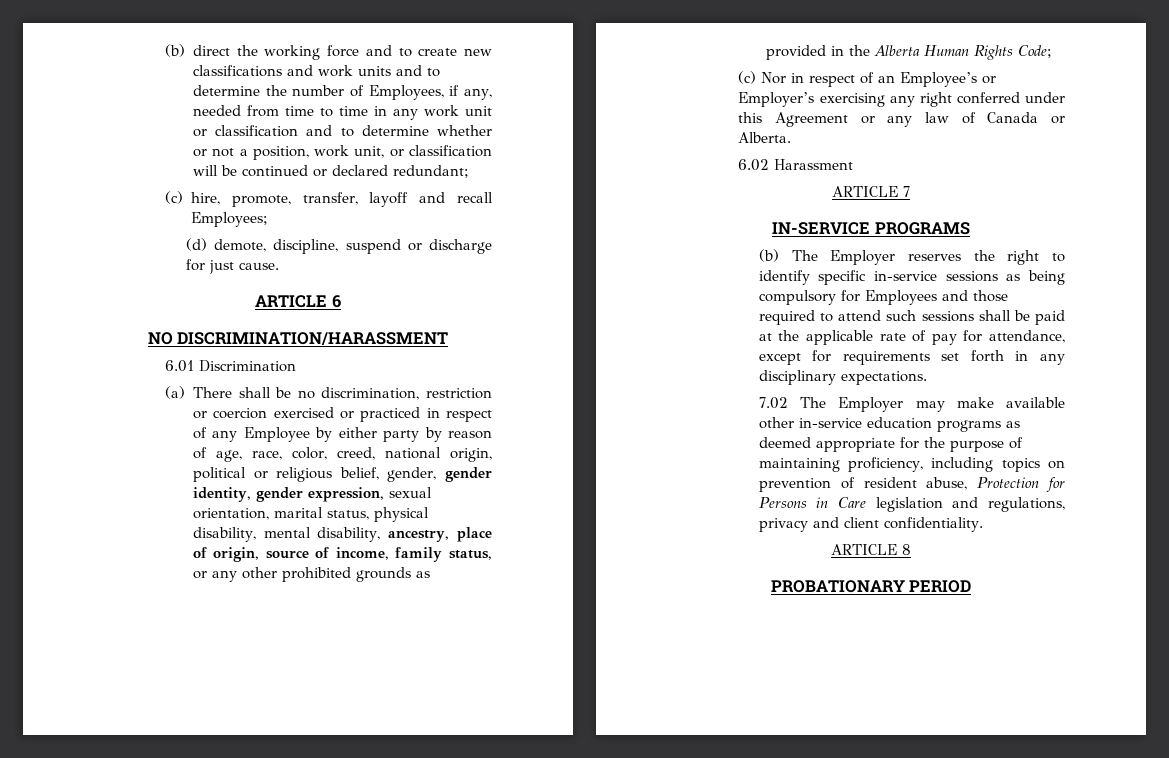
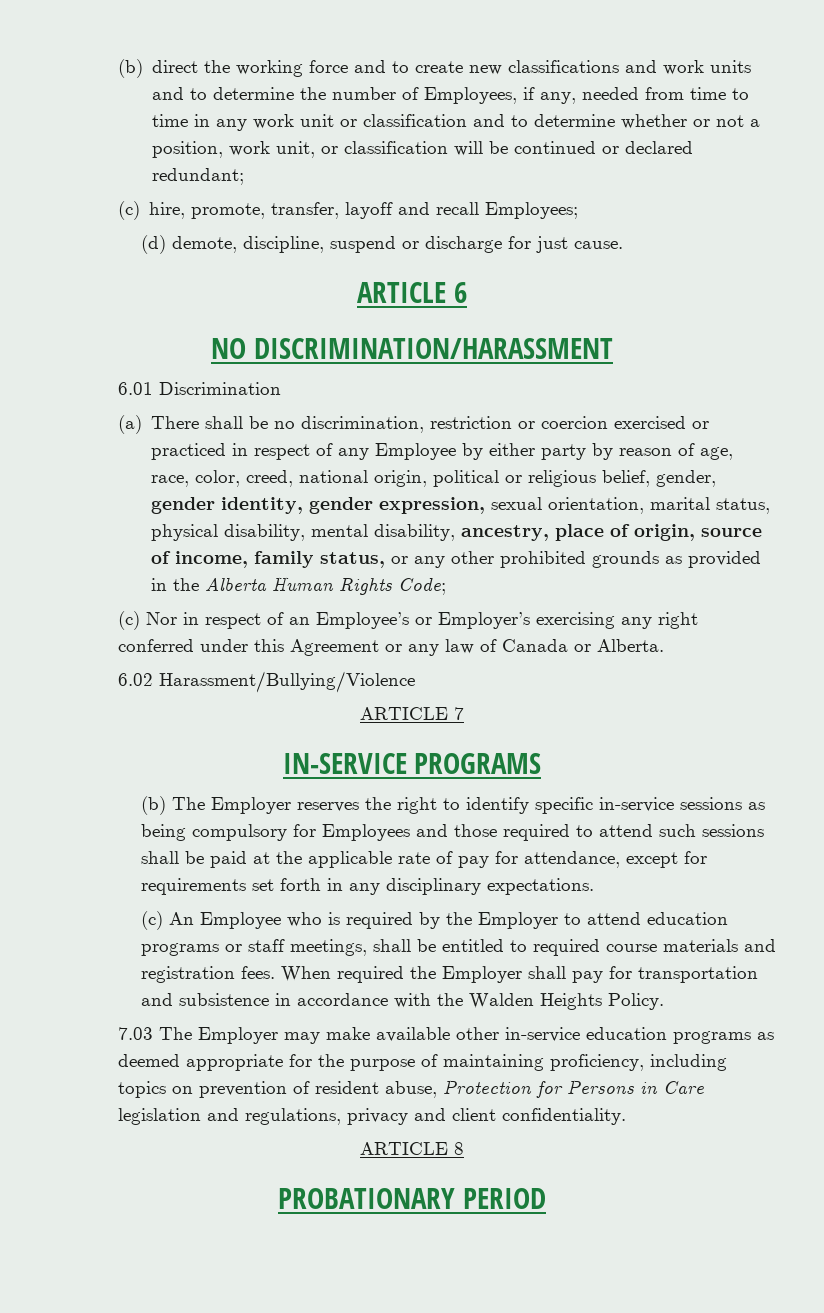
[774,159,854,170] Harassment -> [158,671,415,693] Harassment/Bullying/Violence
[758,397,788,409] 7.02 -> [141,911,729,930] [141,939,777,956] [141,966,759,983] [141,993,665,1010] [117,1027,153,1040] (c) An Employee who is required by the Employer to attend education programs or staff meetings, shall be entitled to required course materials and registration fees. When required the Employer shall pay for transportation and subsistence in accordance with the Walden Heights Policy. // 7.03

